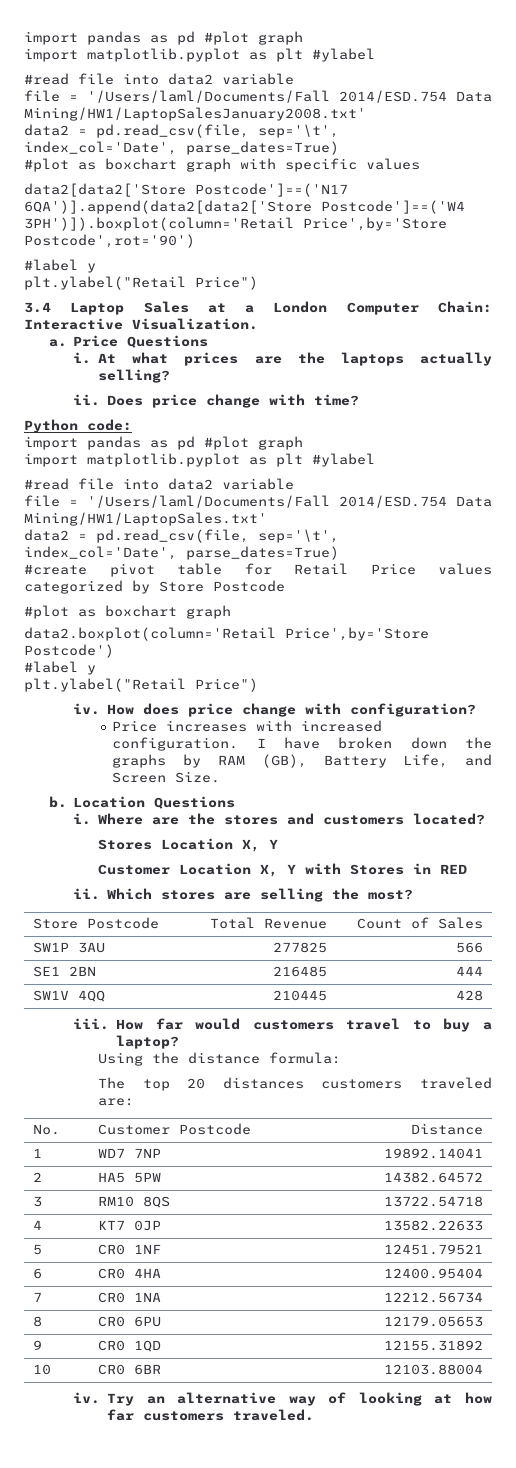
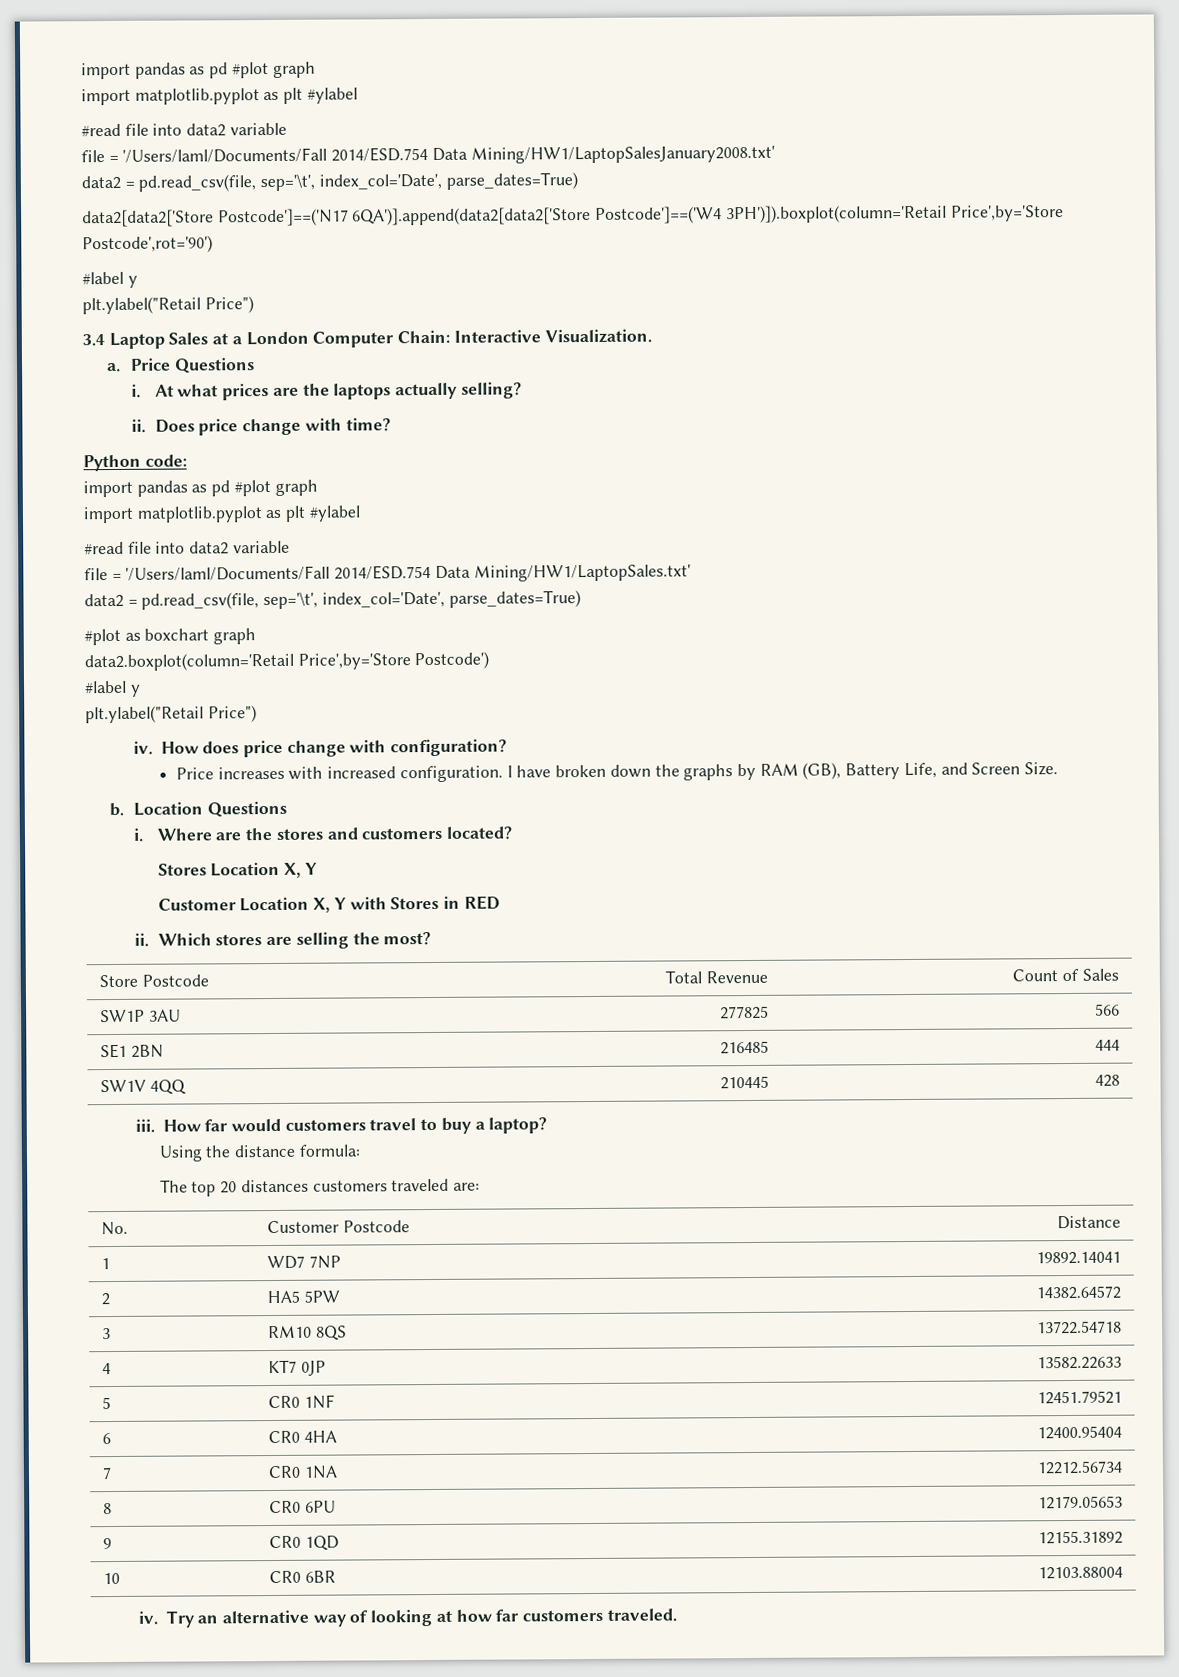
[24,158,420,172] // #plot as boxchart graph with specific values -> (578, 181) none
[24,563,492,577] [24,580,285,594] // #create pivot table for Retail Price values categorized by Store Postcode -> (581, 599) none

